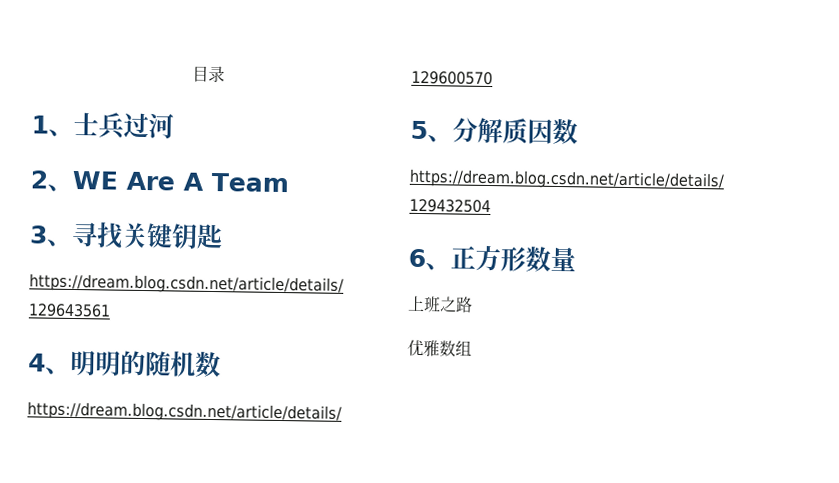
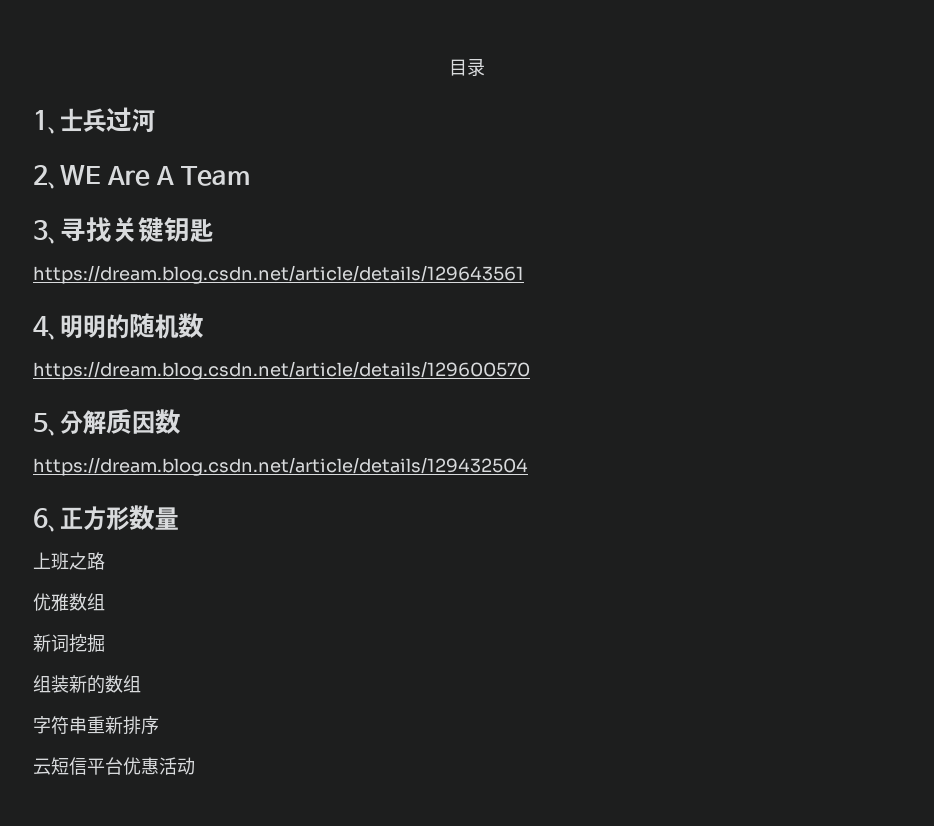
(472, 348) none -> [33,634,105,653] [33,675,141,694] [33,716,159,735] [33,757,195,775] // 新词挖掘 // 组装新的数组 // 字符串重新排序 // 云短信平台优惠活动

